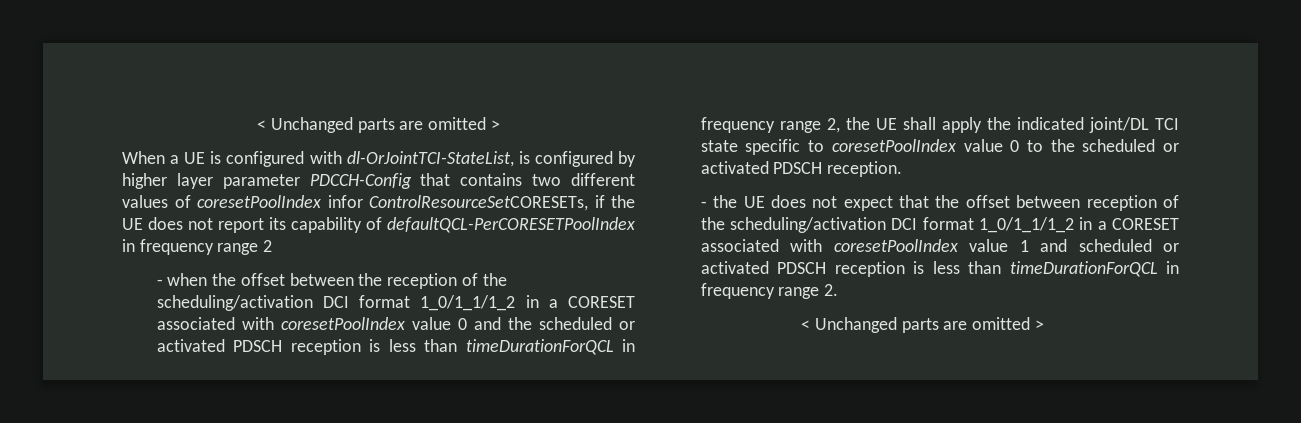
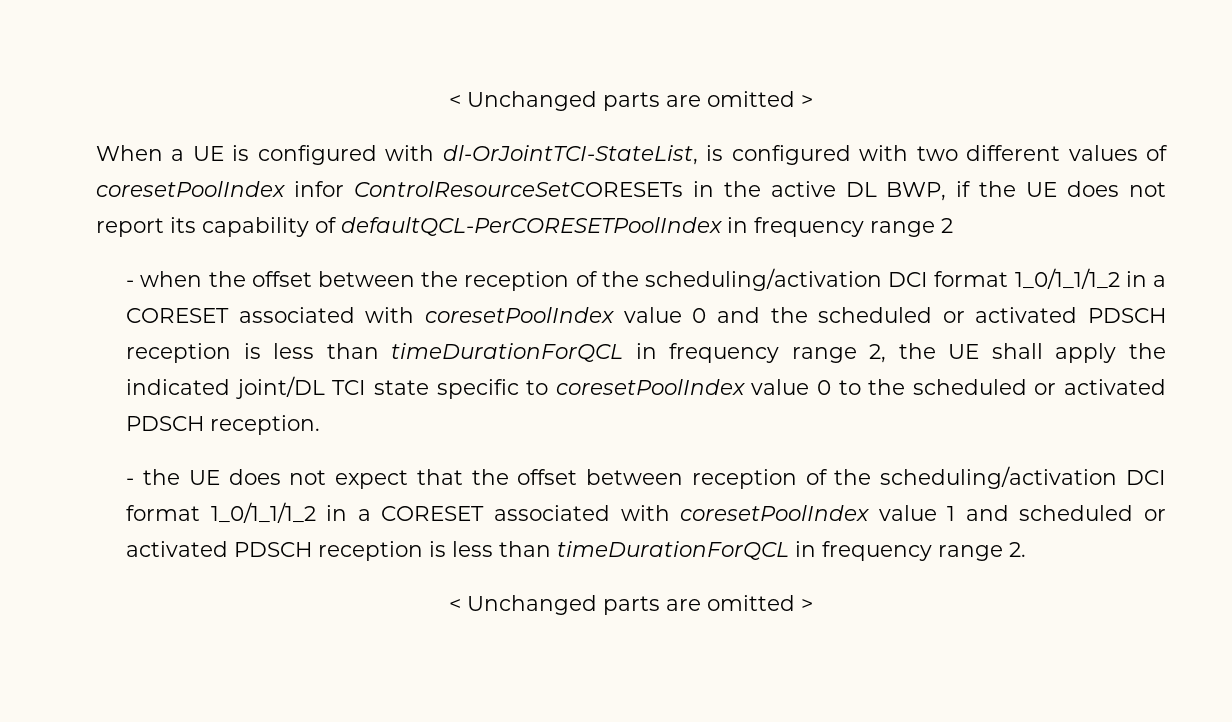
[618,151,636,167] [122,173,523,189] by higher layer parameter PDCCH-Config that contains -> [859,145,909,161] with
[369,195,588,211] ControlResourceSetCORESETs, -> [353,181,947,201] ControlResourceSetCORESETs in the active DL BWP,

